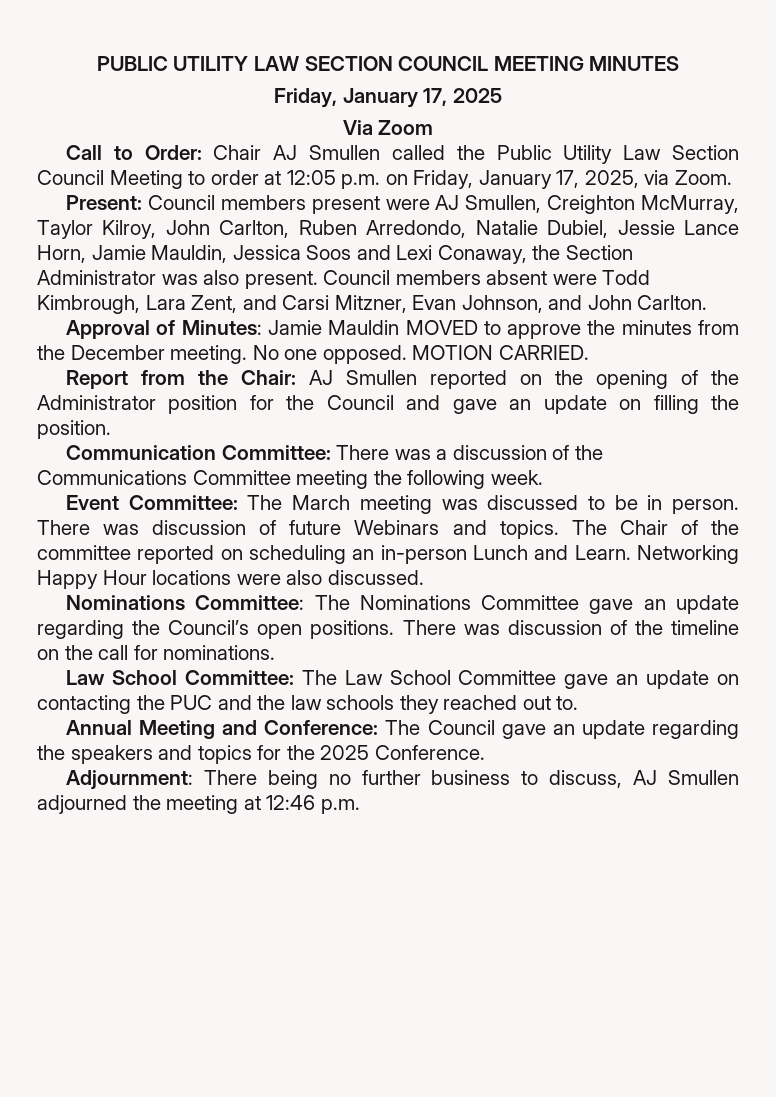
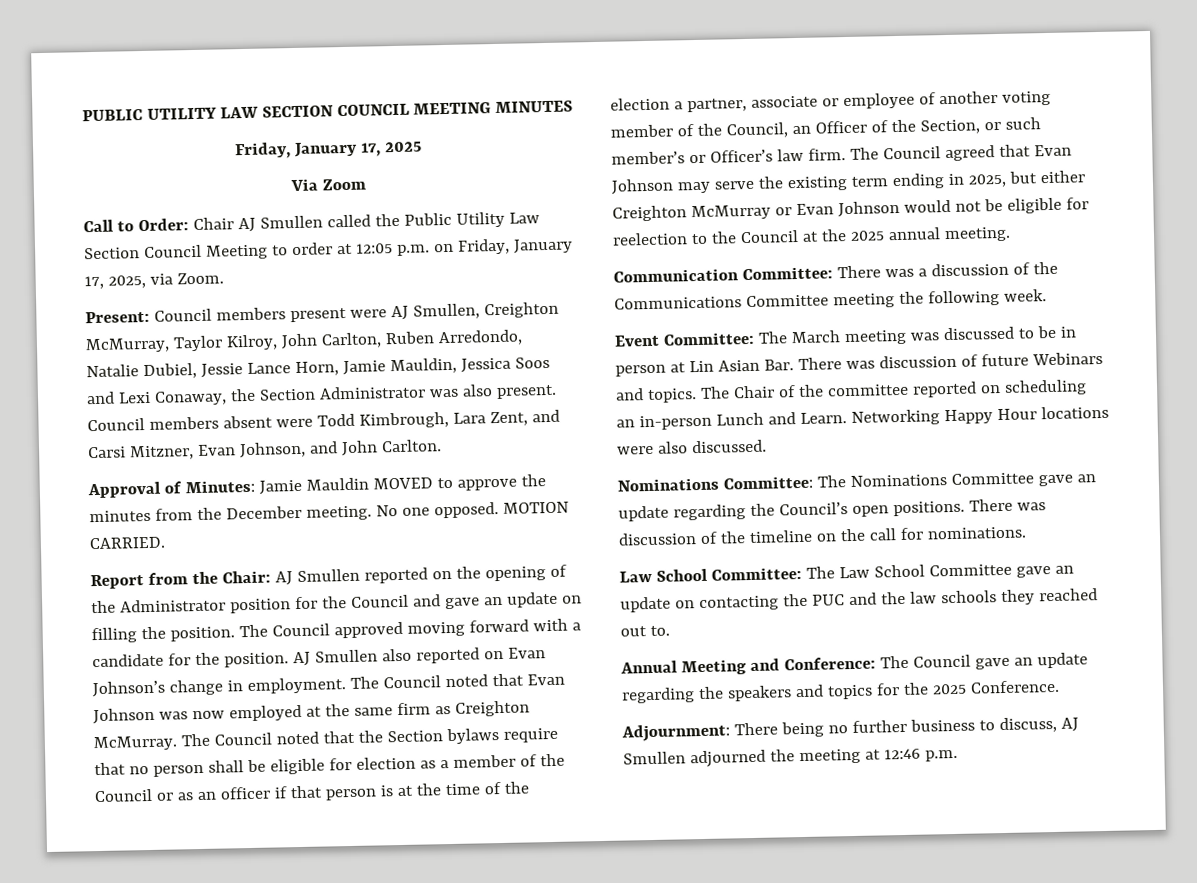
(111, 429) none -> [238,618,581,639] [92,647,546,668] [92,673,565,698] [93,700,530,725] [93,727,558,752] [94,753,565,777] [94,781,529,803] [610,90,1051,113] [610,117,1041,139] [611,144,1072,165] [611,170,1085,195] [612,197,1089,222] [612,226,1011,246] The Council approved moving forward with a candidate for the position. AJ Smullen also reported on Evan Johnson’s change in employment. The Council noted that Evan Johnson was now employed at the same firm as Creighton McMurray. The Council noted that the Section bylaws require that no person shall be eligible for election as a member of the Council or as an officer if that person is at the time of the election a partner, associate or employee of another voting member of the Council, an Officer of the Section, or such member’s or Officer’s law firm. The Council agreed that Evan Johnson may serve the existing term ending in 2025, but either Creighton McMurray or Evan Johnson would not be eligible for reelection to the Council at the 2025 annual meeting.
[672,499,739,514] person. -> [615,359,794,377] person at Lin Asian Bar.

